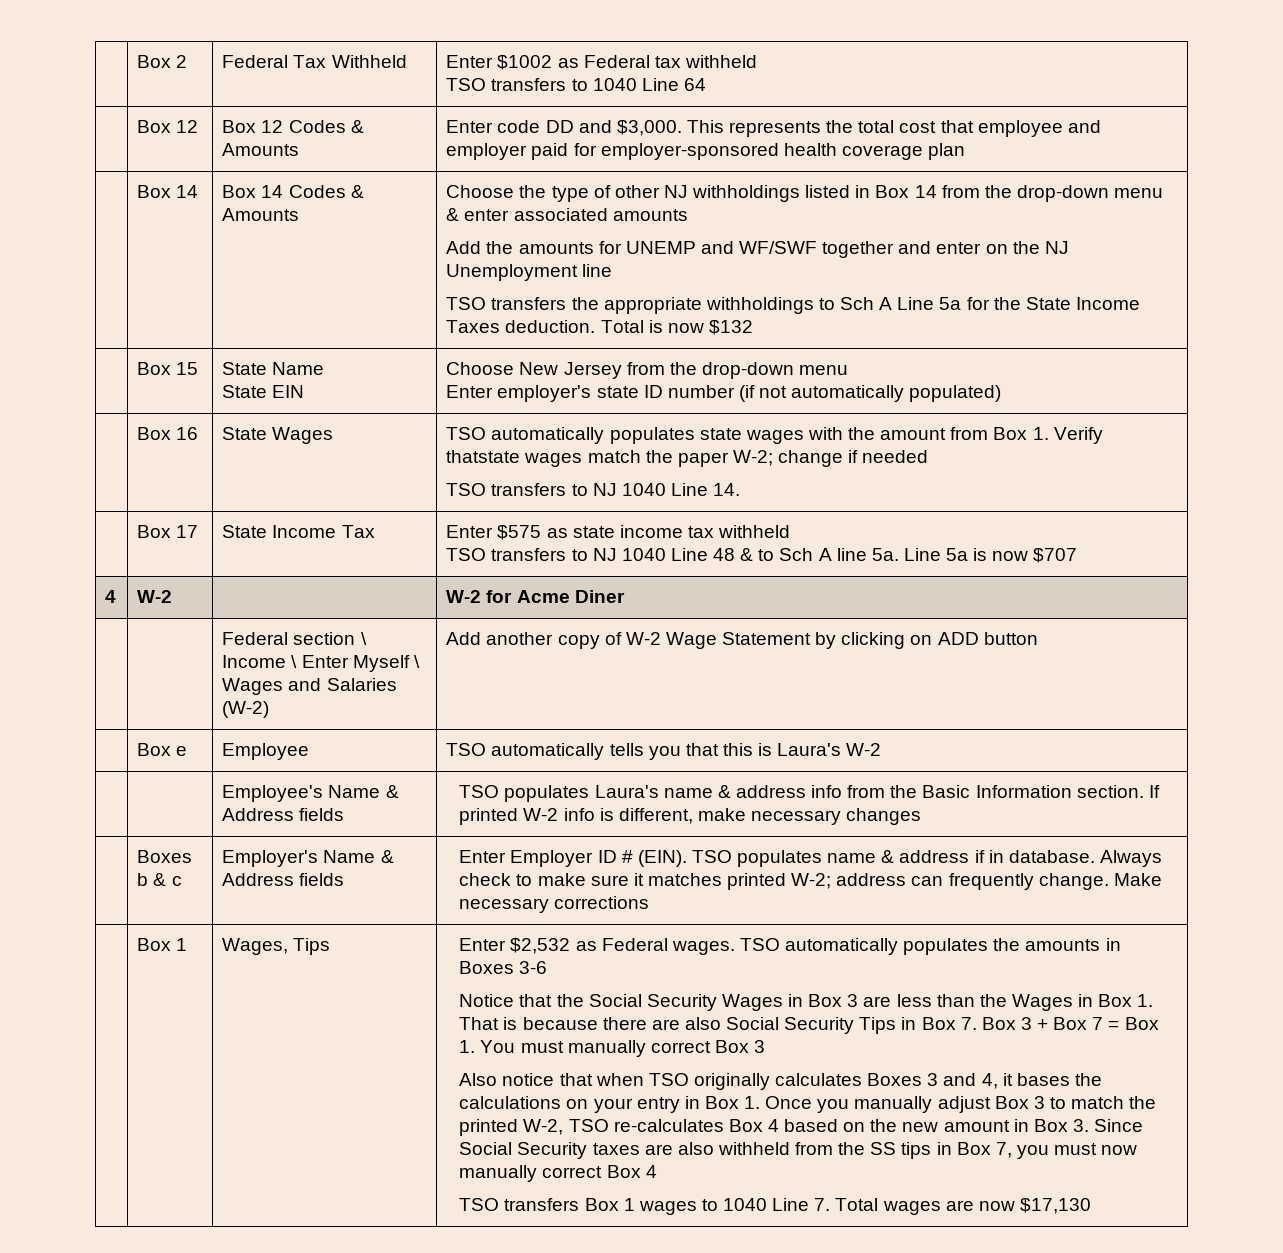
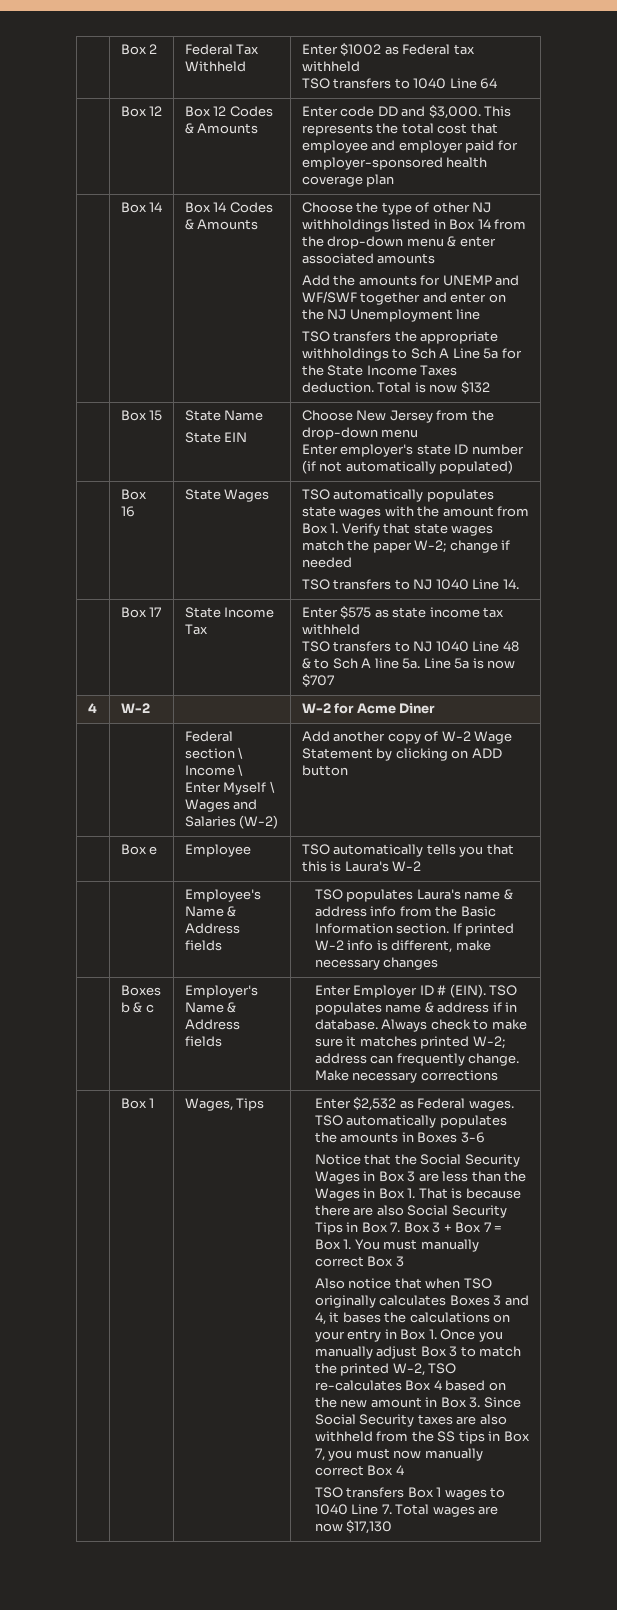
[446,450,521,463] thatstate -> [383,523,448,534] that state

